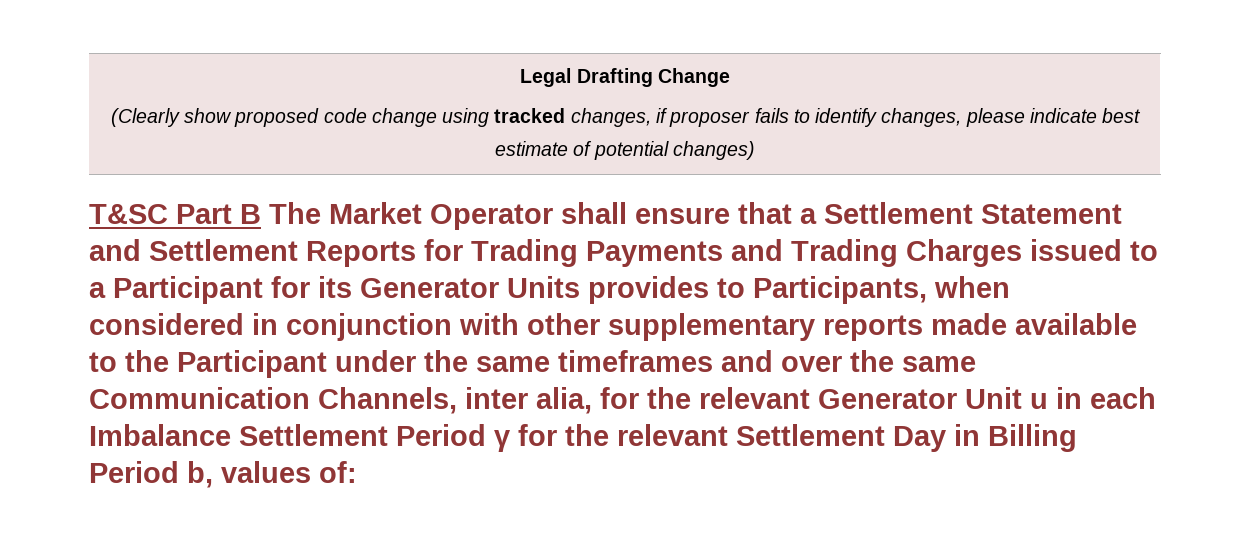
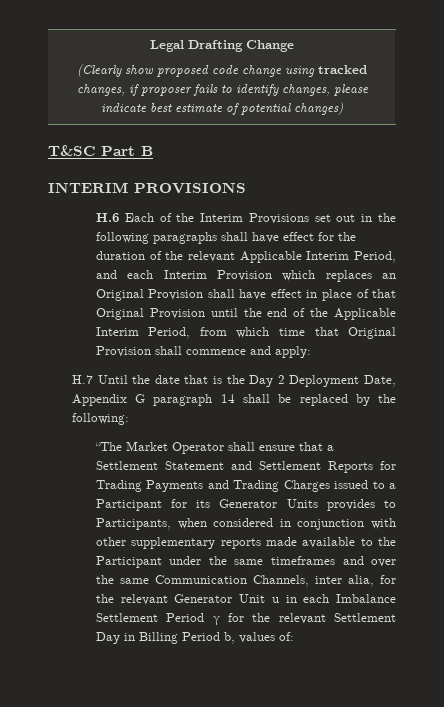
[269,202,321,224] The -> [48,182,246,194] [95,213,397,224] [95,232,356,244] [95,251,396,263] [95,270,397,282] [95,289,396,301] [95,308,396,320] [95,327,397,339] [95,346,311,358] [71,375,396,387] [71,394,396,406] [71,413,129,425] [94,442,122,451] // INTERIM PROVISIONS // H.6 Each of the Interim Provisions set out in the following paragraphs shall have effect for the duration of the relevant Applicable Interim Period, and each Interim Provision which replaces an Original Provision shall have effect in place of that Original Provision until the end of the Applicable Interim Period, from which time that Original Provision shall commence and apply: // H.7 Until the date that is the Day 2 Deployment Date, Appendix G paragraph 14 shall be replaced by the following: // “The

